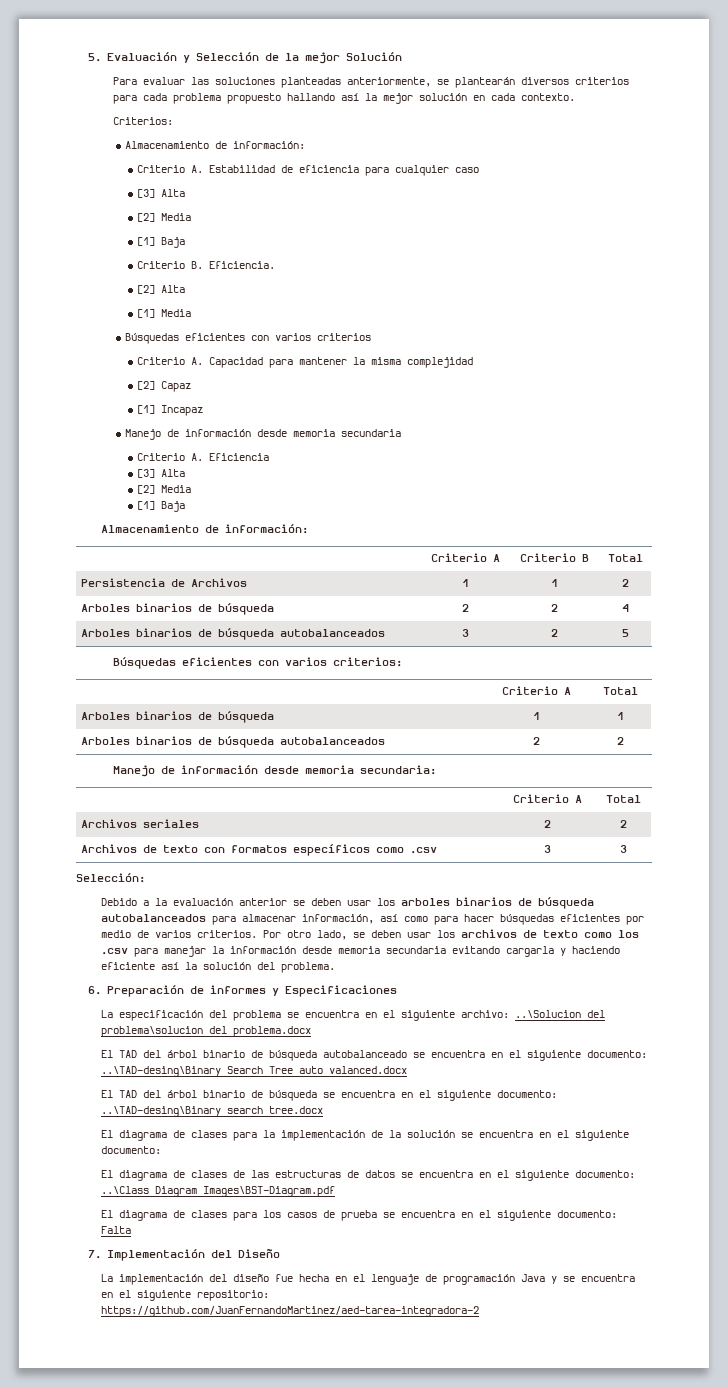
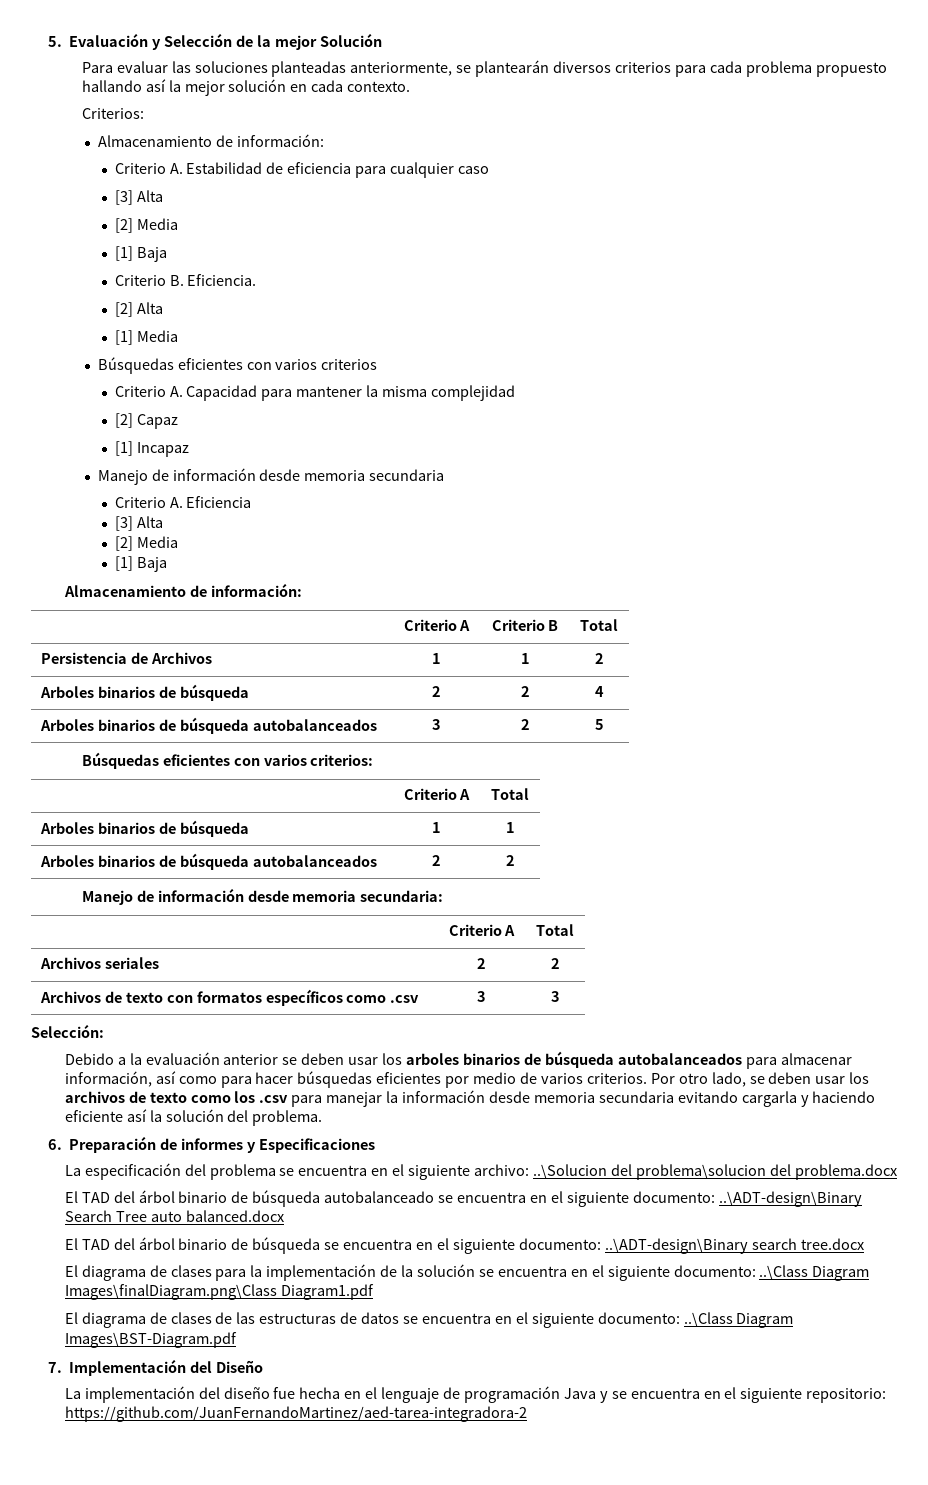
[100,1066,221,1077] ..\TAD-desing\Binary -> [718,1191,862,1207] ..\ADT-design\Binary
[328,1066,407,1074] valanced.docx -> [185,1210,284,1222] balanced.docx
[100,1106,221,1117] ..\TAD-desing\Binary -> [604,1238,748,1254] ..\ADT-design\Binary
(161, 1150) none -> [759,1265,870,1281] [64,1284,374,1300] ..\Class Diagram Images\finalDiagram.png\Class Diagram1.pdf
[100,1210,617,1221] [100,1226,131,1234] // El diagrama de clases para los casos de prueba se encuentra en el siguiente documento: Falta -> (237, 1340) none

